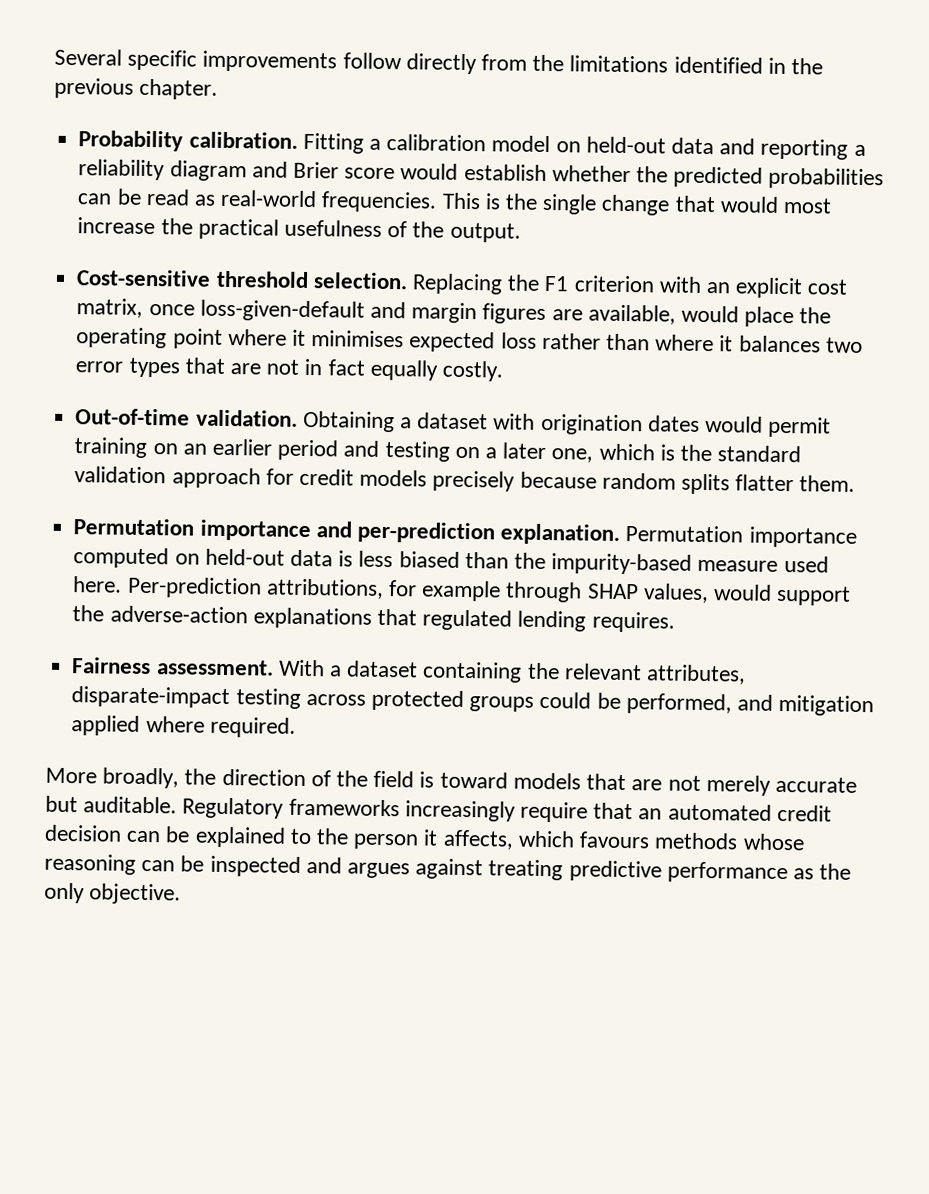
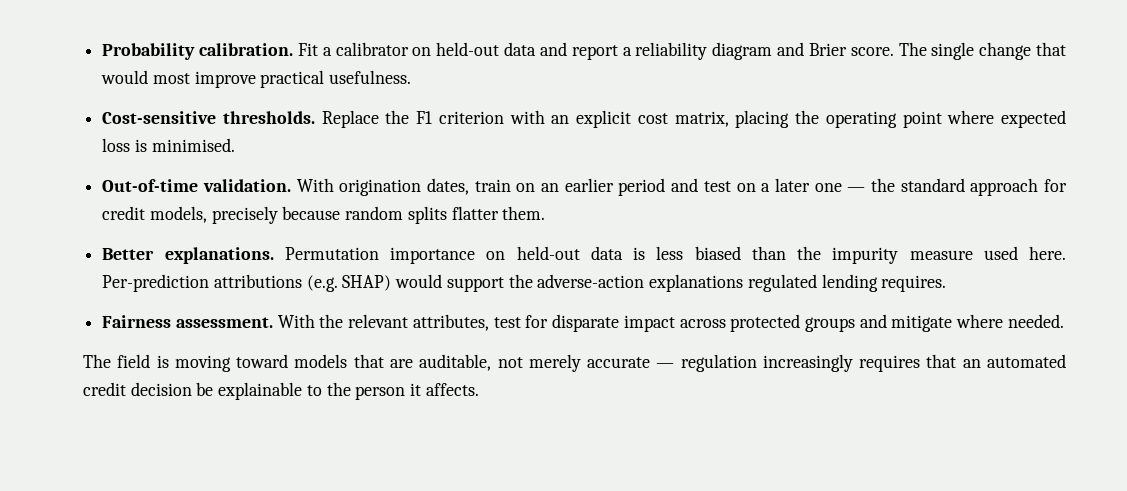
[54,48,824,75] [54,77,219,100] [78,130,551,154] Several specific improvements follow directly from the limitations identified in the previous chapter. // Probability calibration. Fitting a calibration model -> [102,42,409,60] Probability calibration. Fit a calibrator
[760,138,849,160] reporting -> [571,45,618,60] report
[344,163,885,190] [77,188,538,213] score would establish whether the predicted probabilities can be read as real-world frequencies. This is the -> [850,42,927,56] score. The
[77,217,521,243] [76,269,503,295] increase the practical usefulness of the output. // Cost-sensitive threshold selection. Replacing -> [194,70,412,88] [102,110,379,128] improve practical usefulness. // Cost-sensitive thresholds. Replace
[148,299,832,328] [76,327,863,353] [75,357,503,382] [75,408,832,438] [74,437,148,459] once loss-given-default and margin figures are available, would place the operating point where it minimises expected loss rather than where it balances two error types that are not in fact equally costly. // Out-of-time validation. Obtaining a dataset with origination dates would permit training -> [735,110,1066,128] [102,138,235,152] [102,178,511,196] placing the operating point where expected loss is minimised. // Out-of-time validation. With origination dates, train
[384,440,450,462] testing -> [703,181,731,192] test
[551,443,675,463] one, which is -> [814,183,866,192] one —
[74,466,167,484] validation -> (965, 185) none
[359,469,428,487] models -> [149,206,207,223] models,
[73,518,857,548] [73,547,170,569] Permutation importance and per-prediction explanation. Permutation importance computed -> [102,247,475,264] Better explanations. Permutation importance
[551,553,693,575] impurity-based -> [832,247,899,264] impurity
[265,578,709,604] attributions, for example through SHAP values, -> [213,274,392,292] attributions (e.g. SHAP)
[376,608,417,626] that -> (744, 283) none
[328,660,746,685] [71,686,875,717] [71,715,296,738] [45,767,369,789] a dataset containing the relevant attributes, disparate-impact testing across protected groups could be performed, and mitigation applied where required. // More broadly, the direction of the -> [319,314,1064,332] [83,354,111,368] the relevant attributes, test for disparate impact across protected groups and mitigate where needed. // The
(435, 779) none -> [174,355,231,372] moving
(663, 785) none -> [419,354,492,371] auditable,
[45,795,589,823] but auditable. Regulatory frameworks increasingly require -> [656,354,921,372] — regulation increasingly requires
[126,826,286,848] can be explained -> [196,382,303,400] be explainable
[442,829,805,851] [44,853,852,884] [44,882,182,905] affects, which favours methods whose reasoning can be inspected and argues against treating predictive performance as the only objective. -> [425,383,479,396] affects.

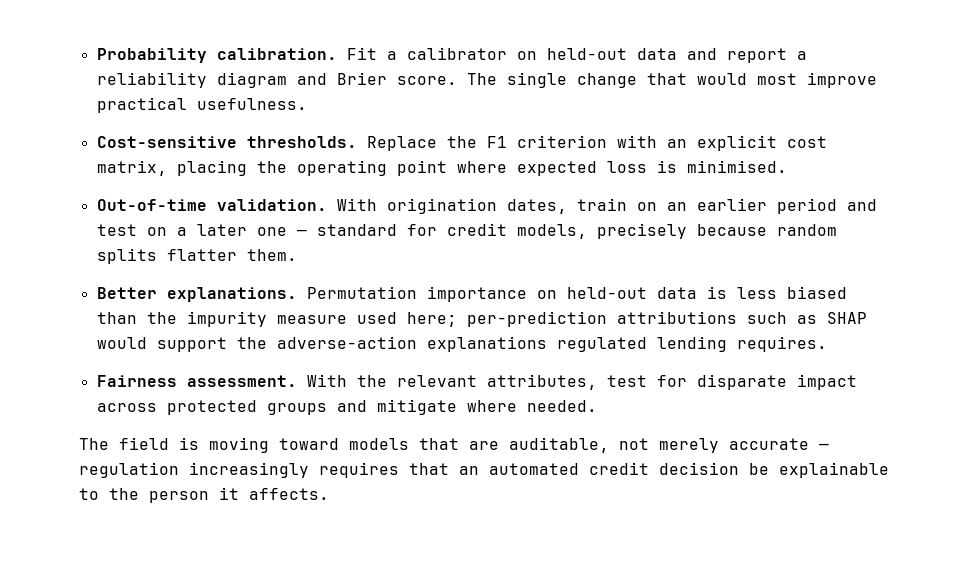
[870,178,1039,196] the standard approach -> [316,224,397,236] standard
[1029,246,1066,260] [102,274,392,292] here. Per-prediction attributions (e.g. SHAP) -> [406,311,867,327] here; per-prediction attributions such as SHAP

